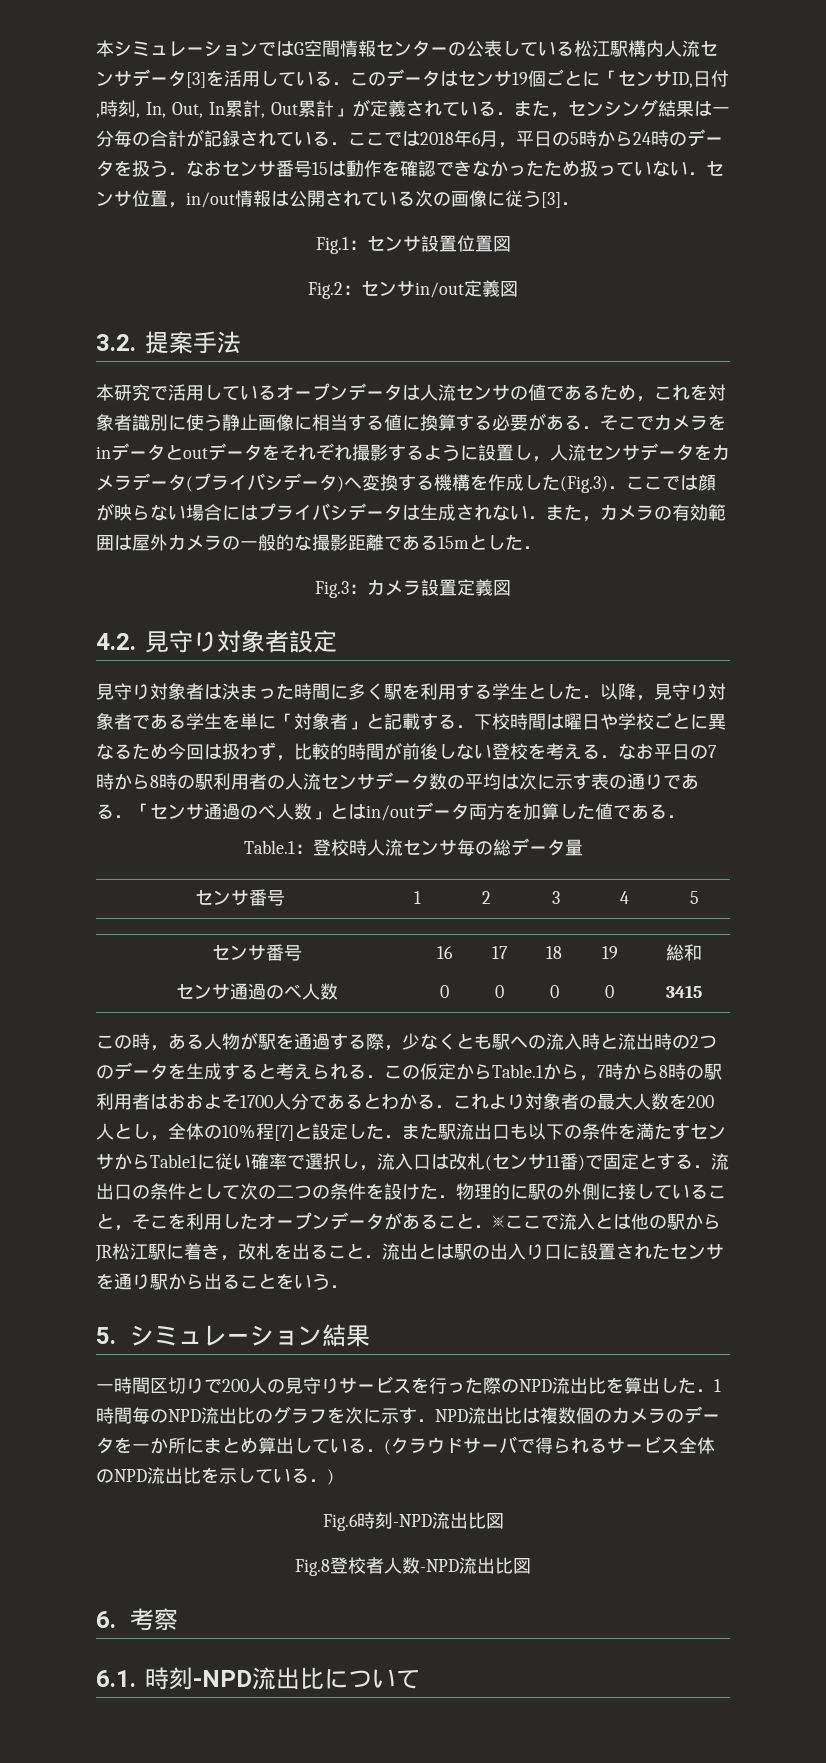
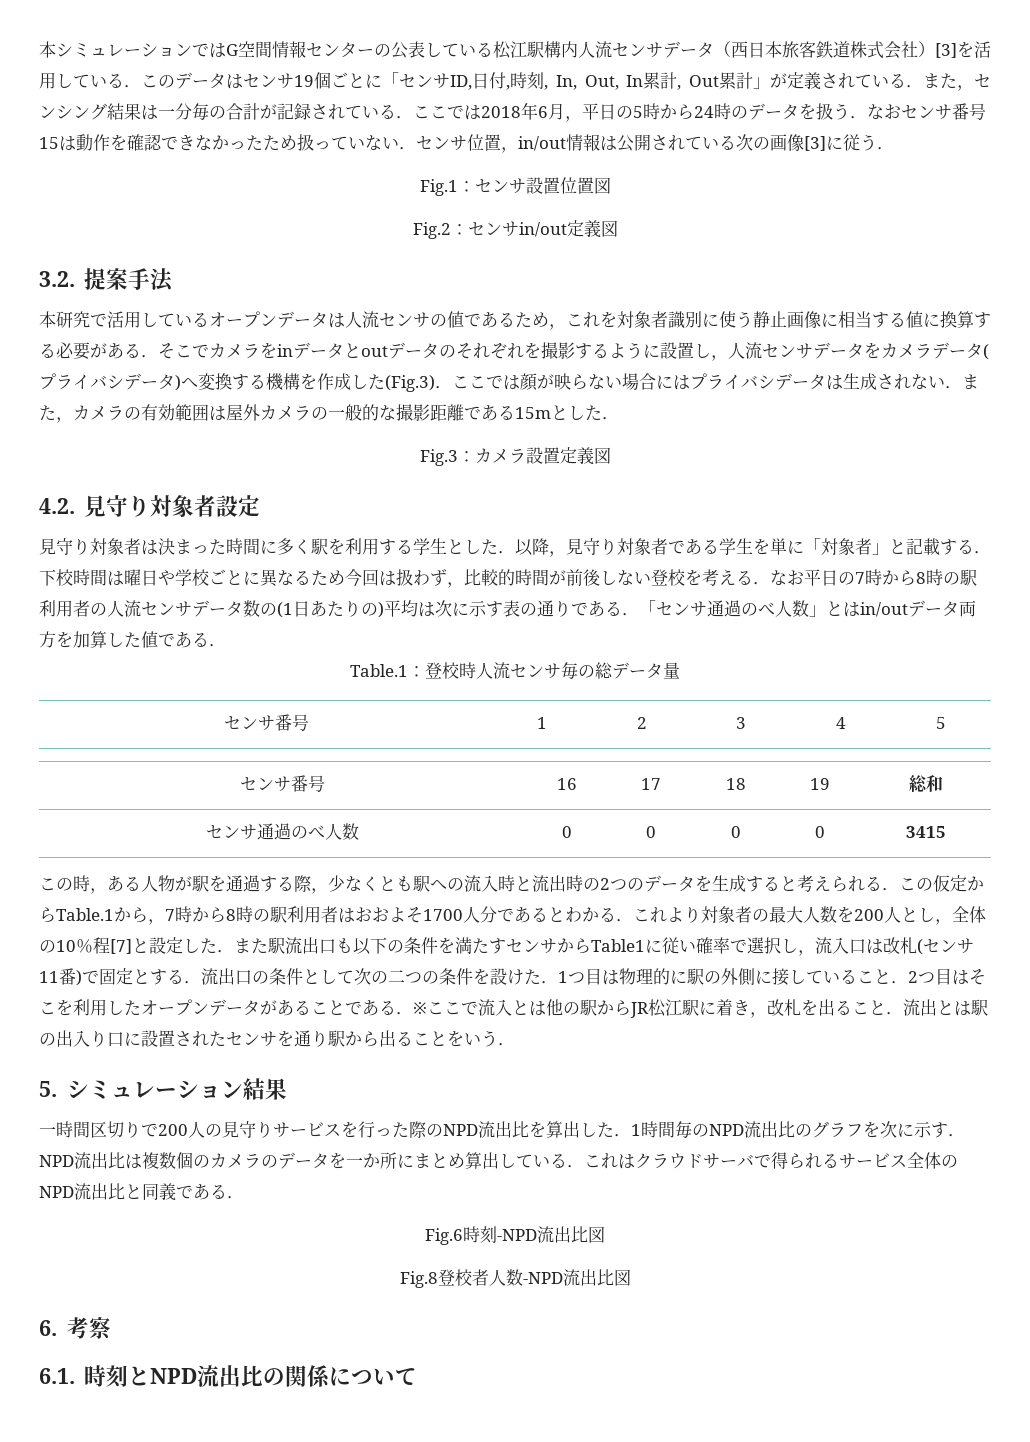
(186, 78) none -> [714,41,935,59] （西日本旅客鉄道株式会社）
[487,190,561,208] に従う[3] -> [804,134,877,151] [3]に従う
[262,444,280,460] を -> [439,345,456,358] の
(352, 452) none -> [524,342,541,359] を
(465, 782) none -> [277,600,384,618] (1日あたりの)
(456, 1196) none -> [558,968,619,985] 1つ目は
[114,1225,132,1231] ， -> [891,968,969,985] ．2つ目は
(474, 1221) none -> [345,1000,396,1016] である
[384,1439,391,1455] ( -> [584,1153,635,1169] これは
[201,1467,334,1485] を示している．) -> [125,1183,244,1201] と同義である．
[193,1667,324,1690] -NPD流出比 -> [127,1365,330,1387] とNPD流出比の関係

